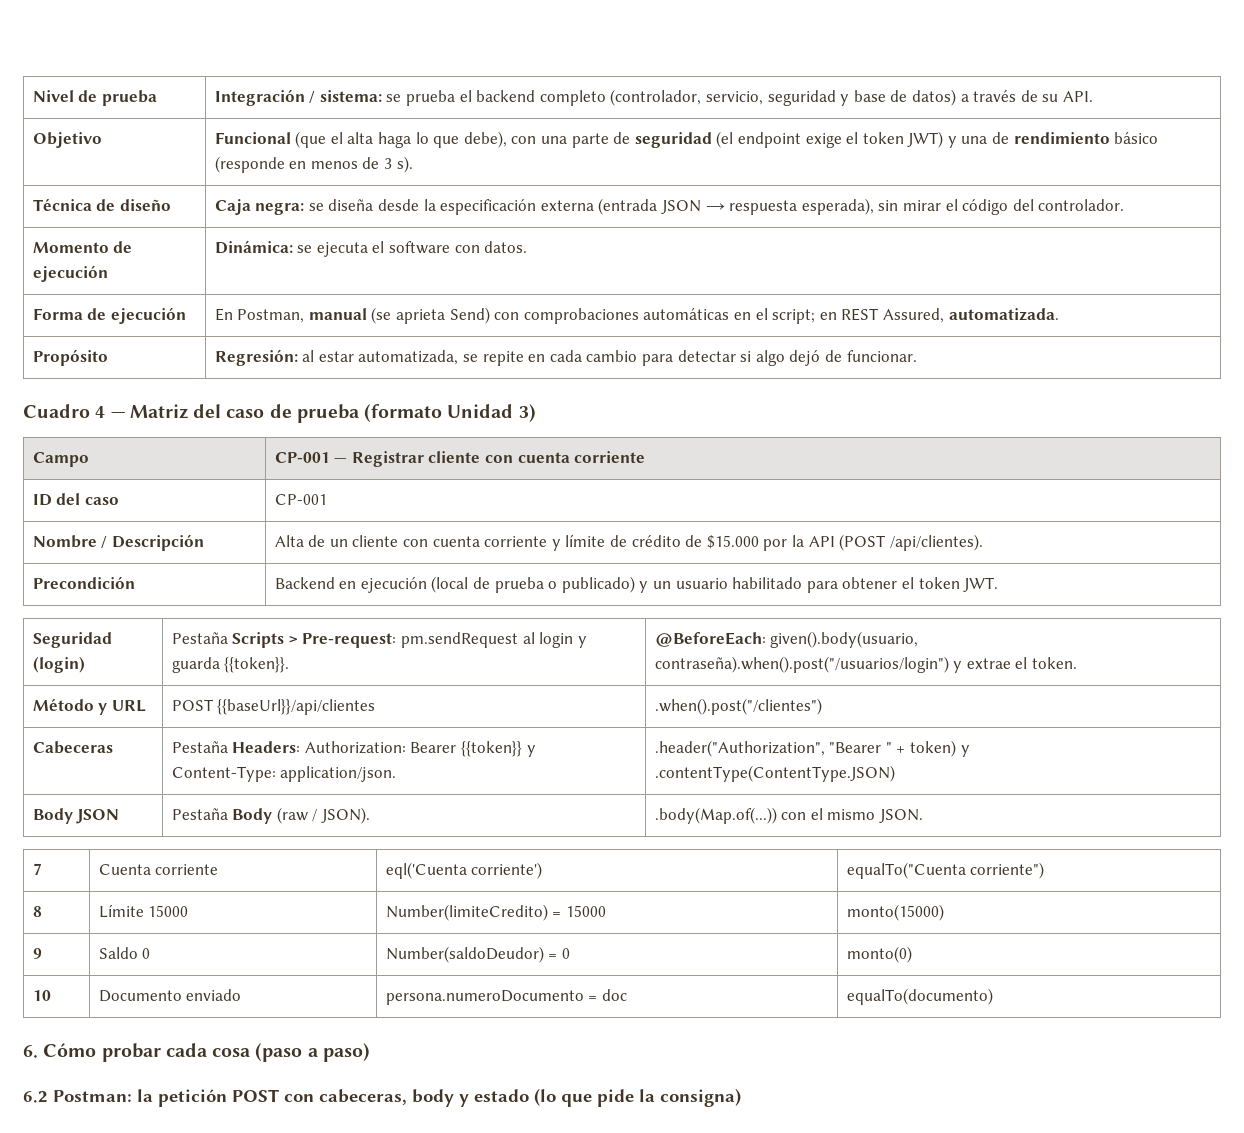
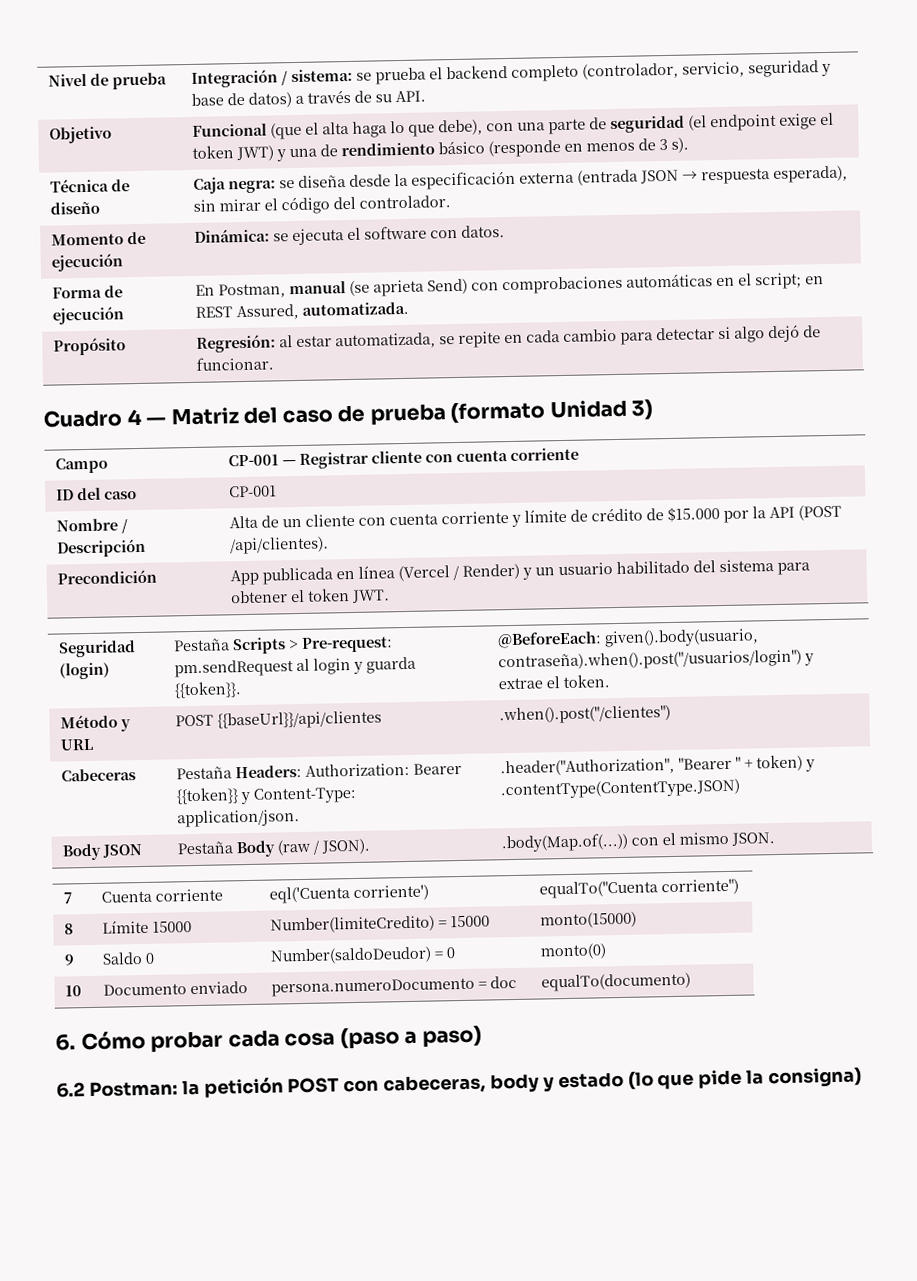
[274,576,635,593] Backend en ejecución (local de prueba o publicado) -> [229,563,520,586] App publicada en línea (Vercel / Render)
(803, 583) none -> [692,559,774,573] del sistema

